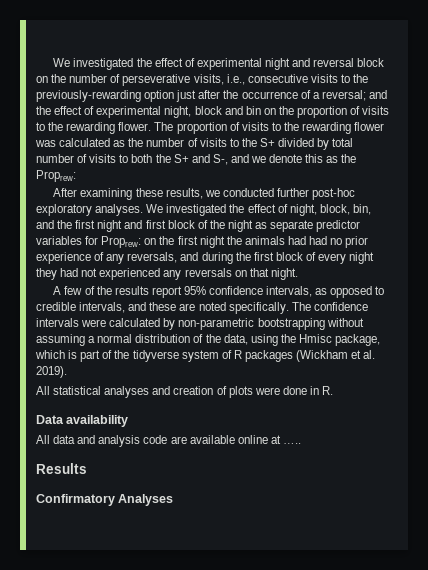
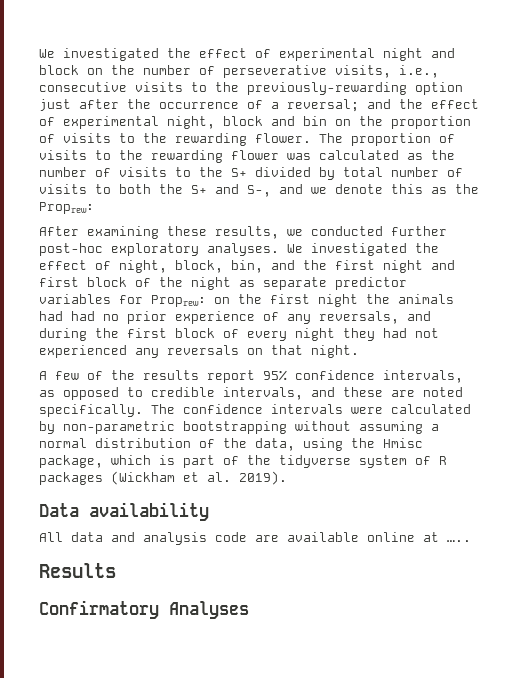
[313,58,355,67] reversal -> (455, 53) none
[36,386,334,398] // All statistical analyses and creation of plots were done in R. -> (287, 478) none

